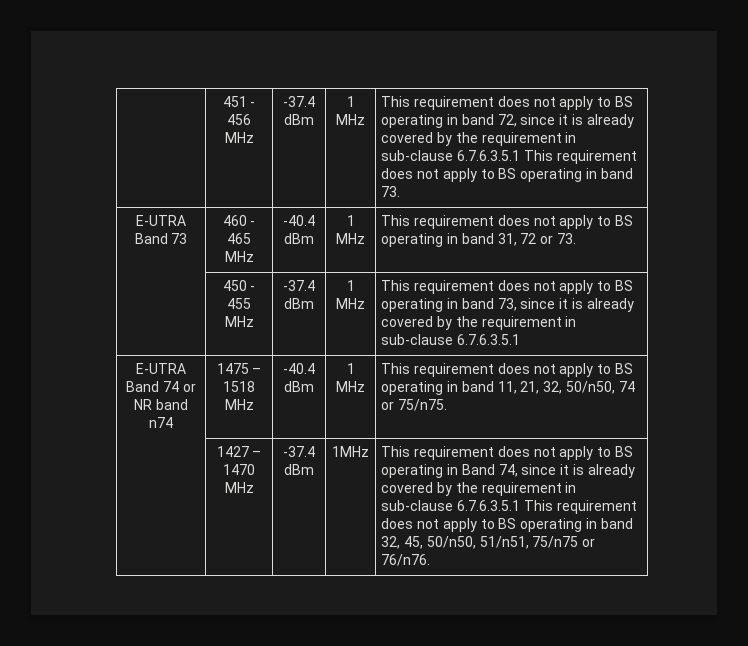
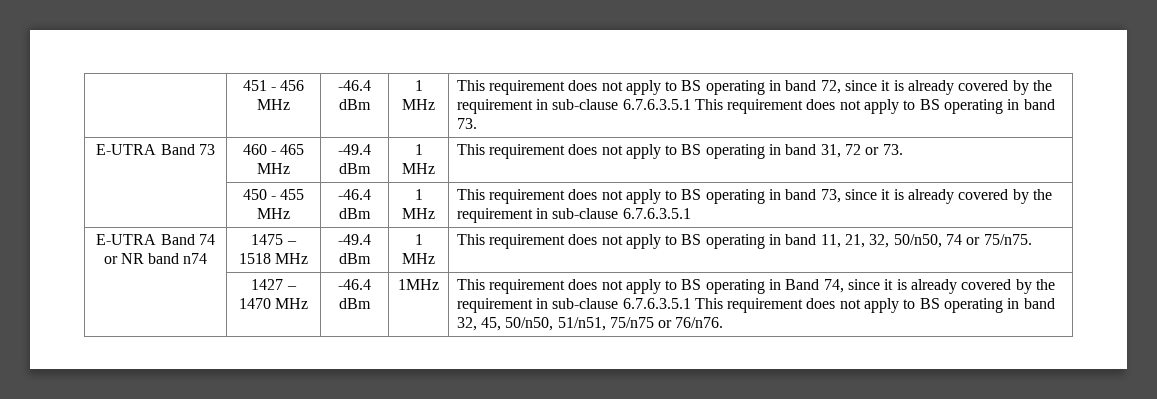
[283,96,315,107] -37.4 -> [338,80,371,91] -46.4
[283,215,315,226] -40.4 -> [338,144,371,155] -49.4
[283,280,315,291] -37.4 -> [338,189,371,200] -46.4
[283,363,315,374] -40.4 -> [338,234,371,245] -49.4
[283,446,315,457] -37.4 -> [338,279,371,290] -46.4

